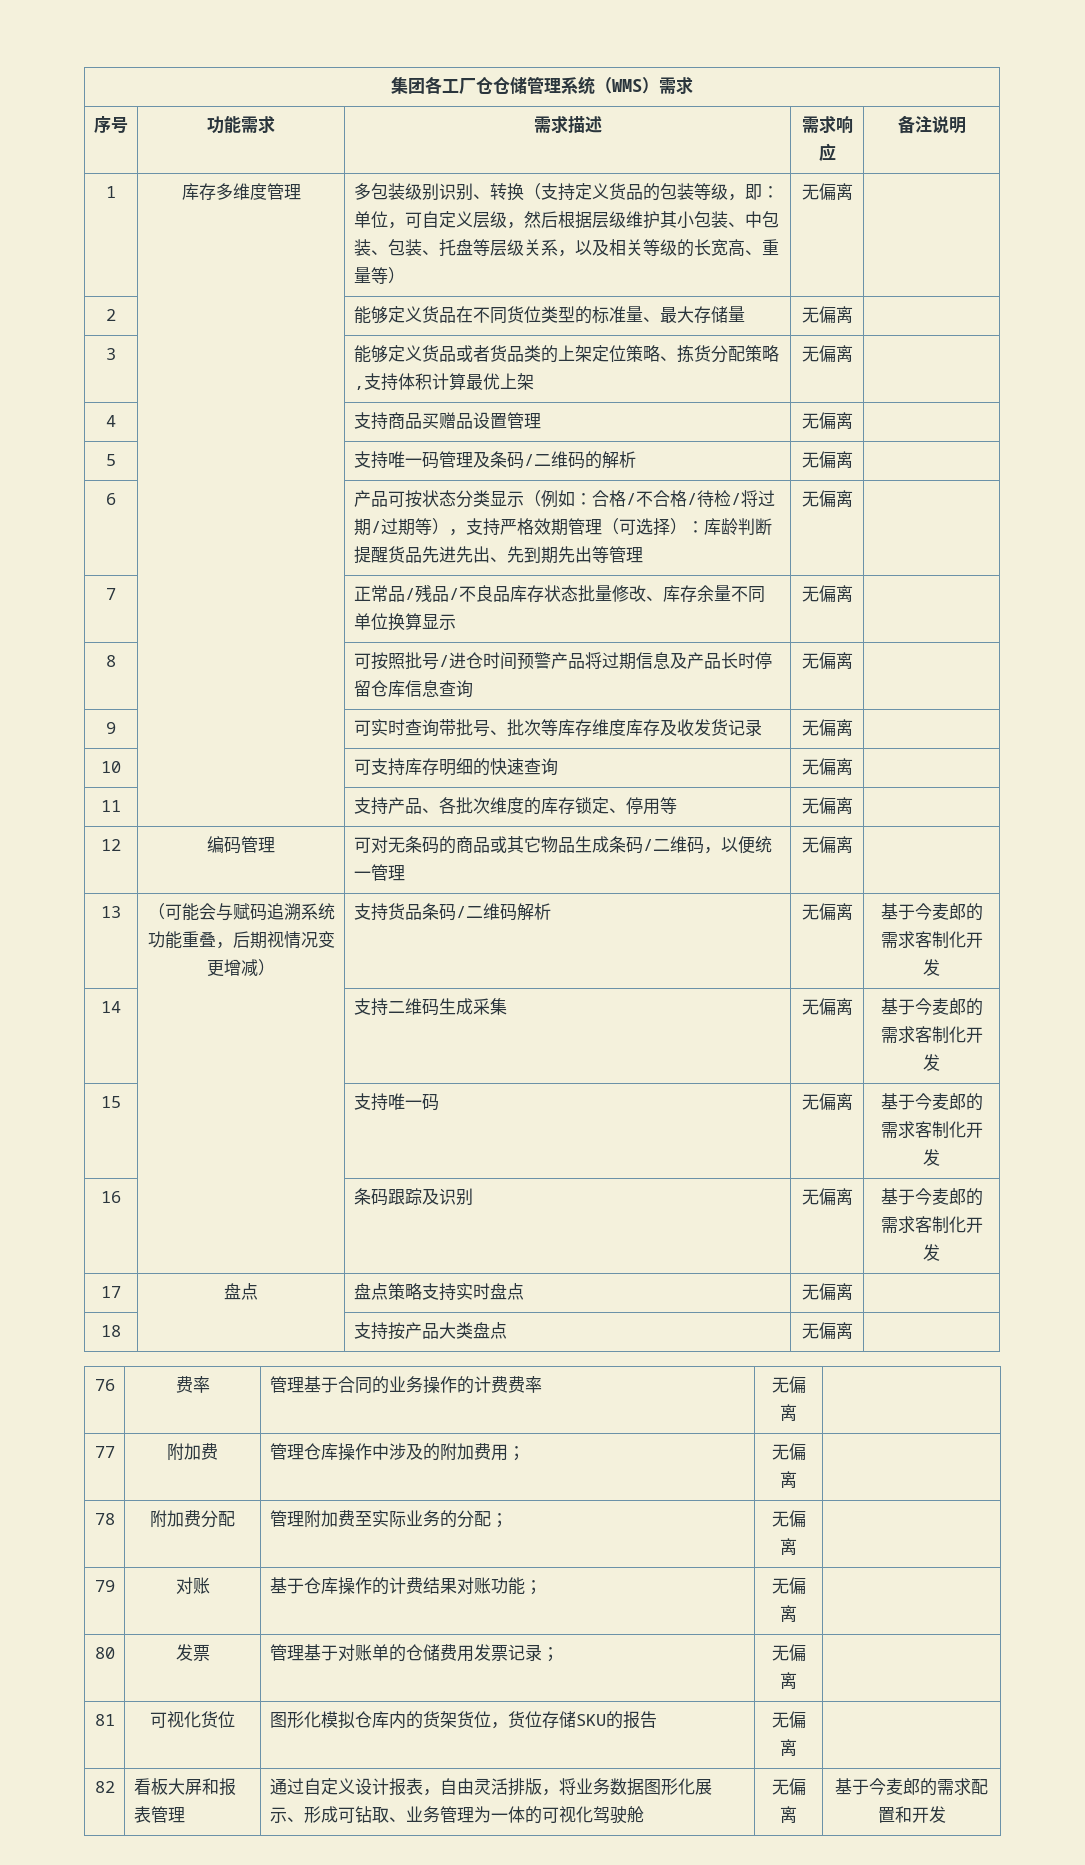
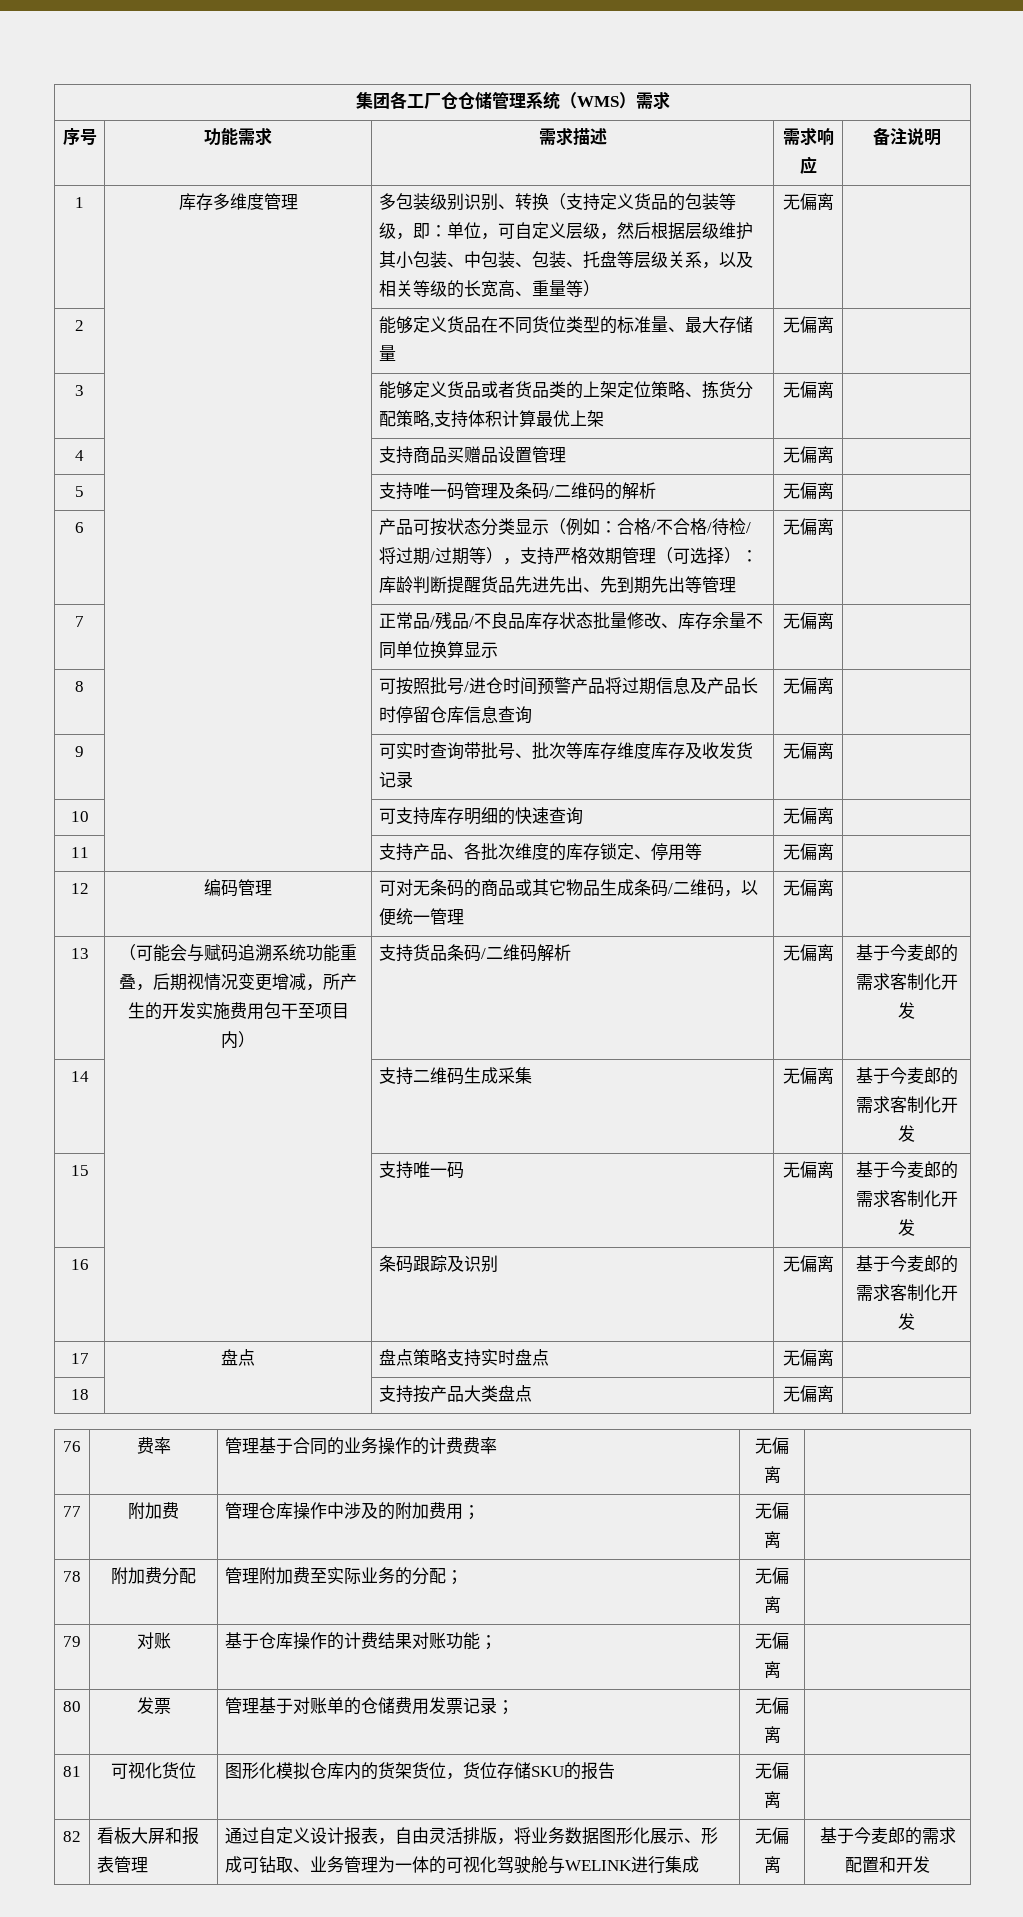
(258, 967) none -> [306,973,357,991] [127,1002,349,1020] [221,1031,238,1049] ，所产生的开发实施费用包干至项目内
(644, 1814) none -> [548,1856,700,1874] 与WELINK进行集成

